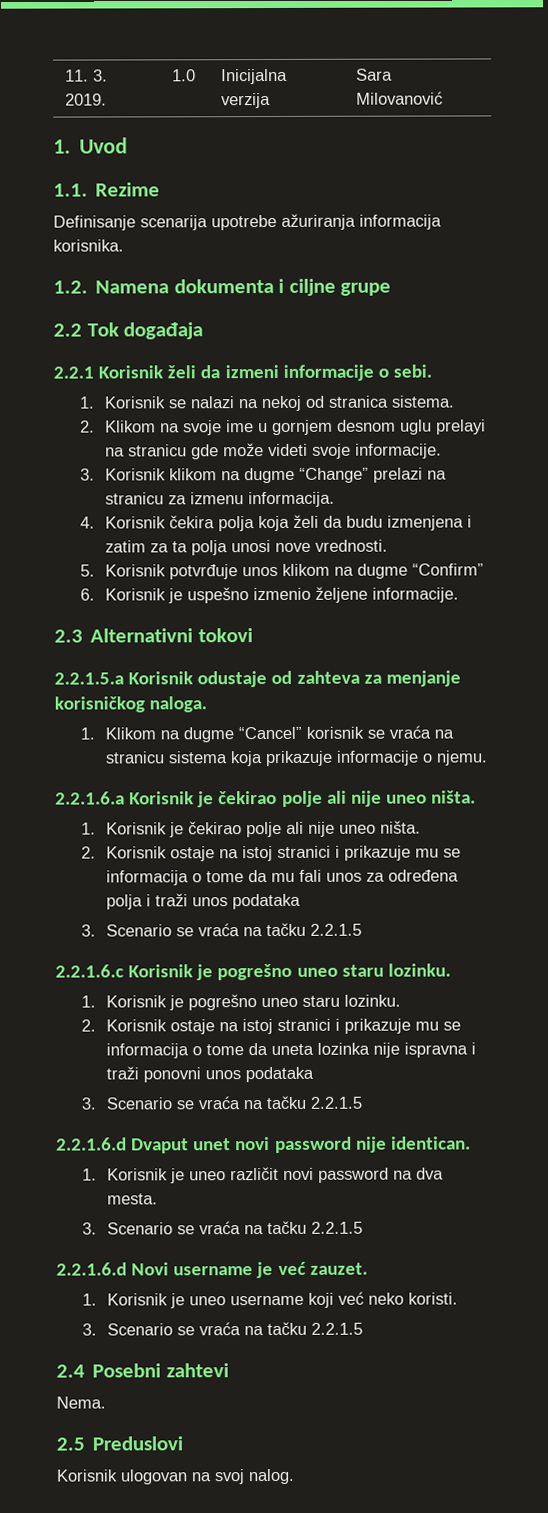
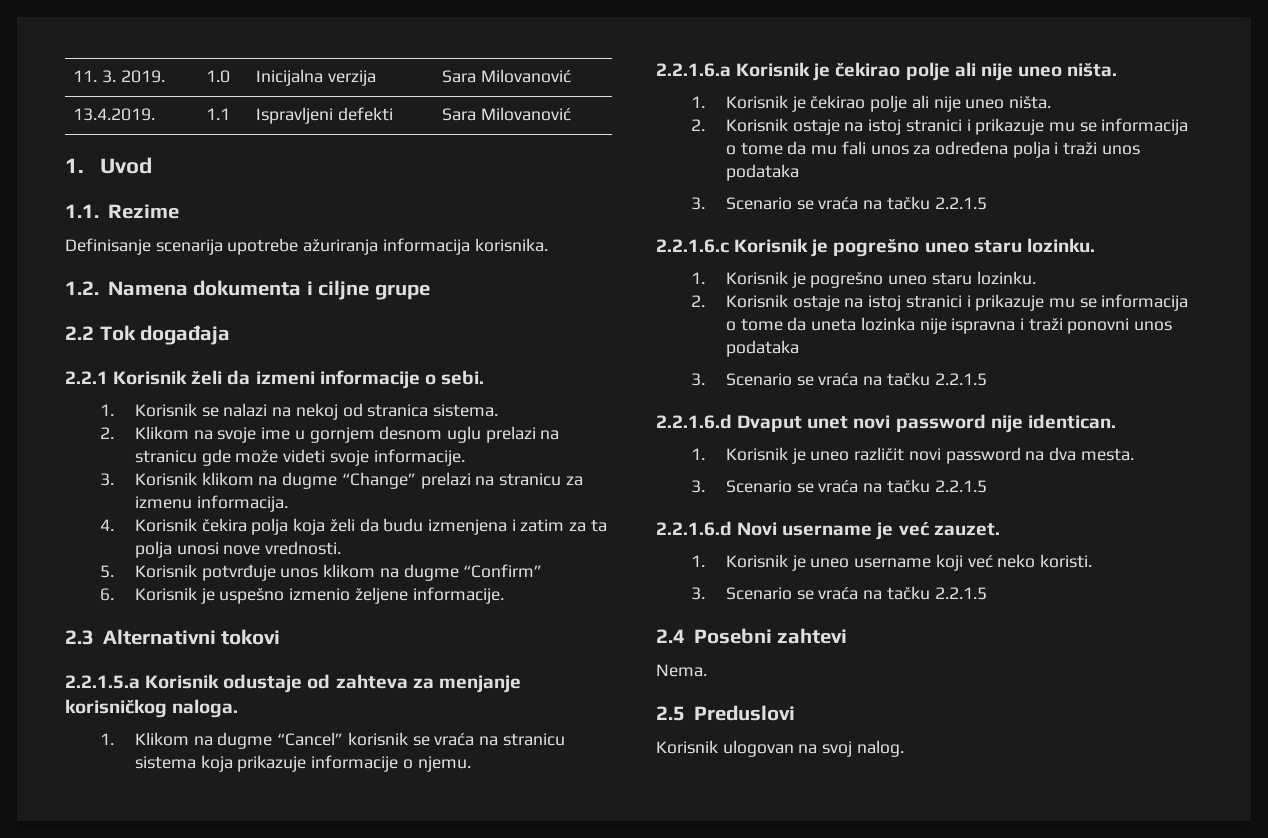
(444, 98) none -> [73,108,156,121] [206,108,231,120] [256,107,394,124] [442,107,572,121] // 13.4.2019. | 1.1 | Ispravljeni defekti | Sara Milovanović
[436,419,487,435] prelayi -> [485,426,536,443] prelazi

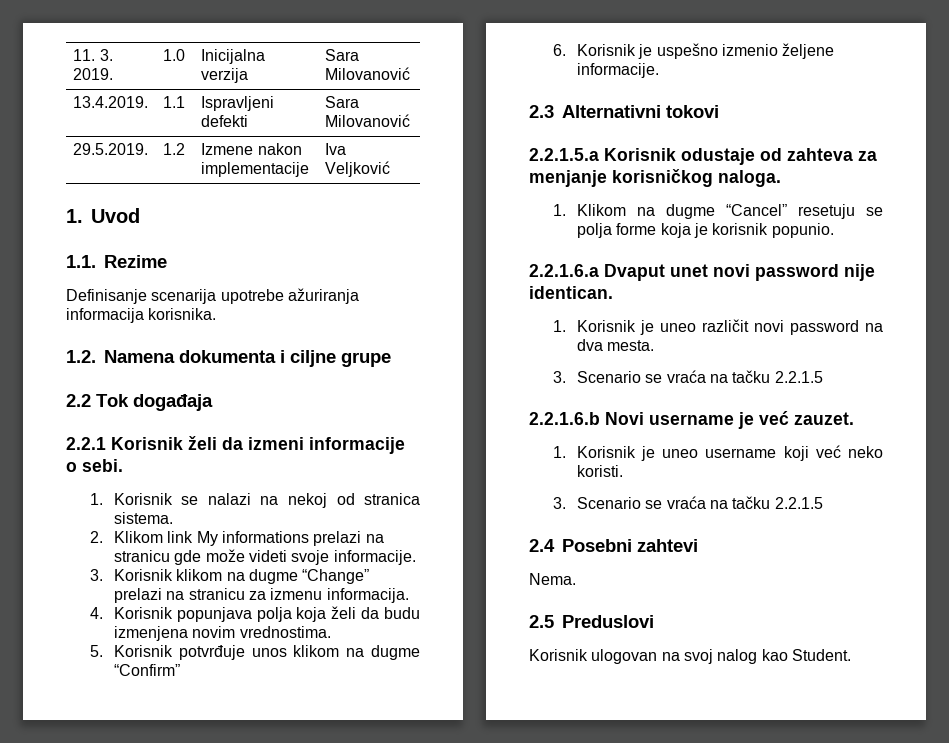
(572, 114) none -> [73,143,149,155] [163,143,186,155] [201,143,302,155] [201,162,310,177] [325,143,347,155] [325,161,391,177] // 29.5.2019. | 1.2 | Izmene nakon implementacije | Iva Veljković
[193,426,481,443] na svoje ime u gornjem desnom uglu -> [167,531,309,546] link My informations
[201,518,247,532] čekira -> [176,607,252,622] popunjava
[511,519,607,532] [134,541,342,558] i zatim za ta polja unosi nove vrednosti. -> [192,626,331,638] novim vrednostima.
[347,732,565,746] [134,755,471,772] [656,62,1118,81] [690,95,1051,112] [690,118,1189,135] [725,141,1140,158] [725,164,799,181] [690,196,987,210] [656,238,1095,257] [690,271,1036,288] [690,294,1189,311] [725,317,1173,334] [725,340,799,357] [690,372,987,386] [656,414,732,429] korisnik se vraća na stranicu sistema koja prikazuje informacije o njemu. // 2.2.1.6.a Korisnik je čekirao polje ali nije uneo ništa. // 1. Korisnik je čekirao polje ali nije uneo ništa. // 2. Korisnik ostaje na istoj stranici i prikazuje mu se informacija o tome da mu fali unos za određena polja i traži unos podataka // 3. Scenario se vraća na tačku 2.2.1.5 // 2.2.1.6.c Korisnik je pogrešno uneo staru lozinku. // 1. Korisnik je pogrešno uneo staru lozinku. // 2. Korisnik ostaje na istoj stranici i prikazuje mu se informacija o tome da uneta lozinka nije ispravna i traži ponovni unos podataka // 3. Scenario se vraća na tačku 2.2.1.5 // 2.2.1.6.d -> [797,204,883,219] [576,223,834,238] [529,264,599,277] resetuju se polja forme koja je korisnik popunio. // 2.2.1.6.a
[656,521,732,536] 2.2.1.6.d -> [529,412,600,425] 2.2.1.6.b
[856,740,904,757] nalog. -> [717,649,851,664] nalog kao Student.

